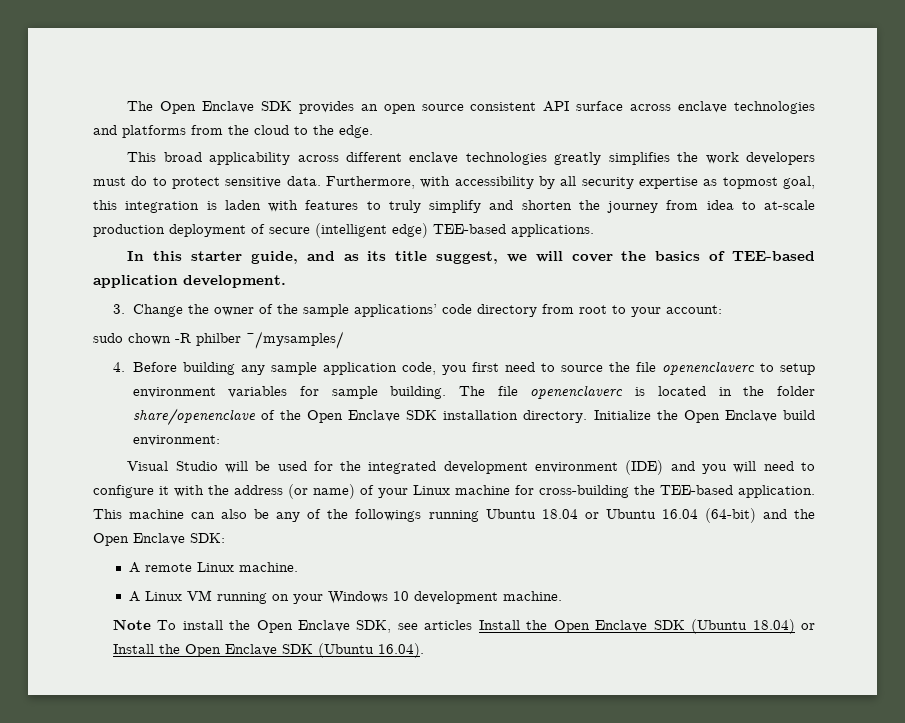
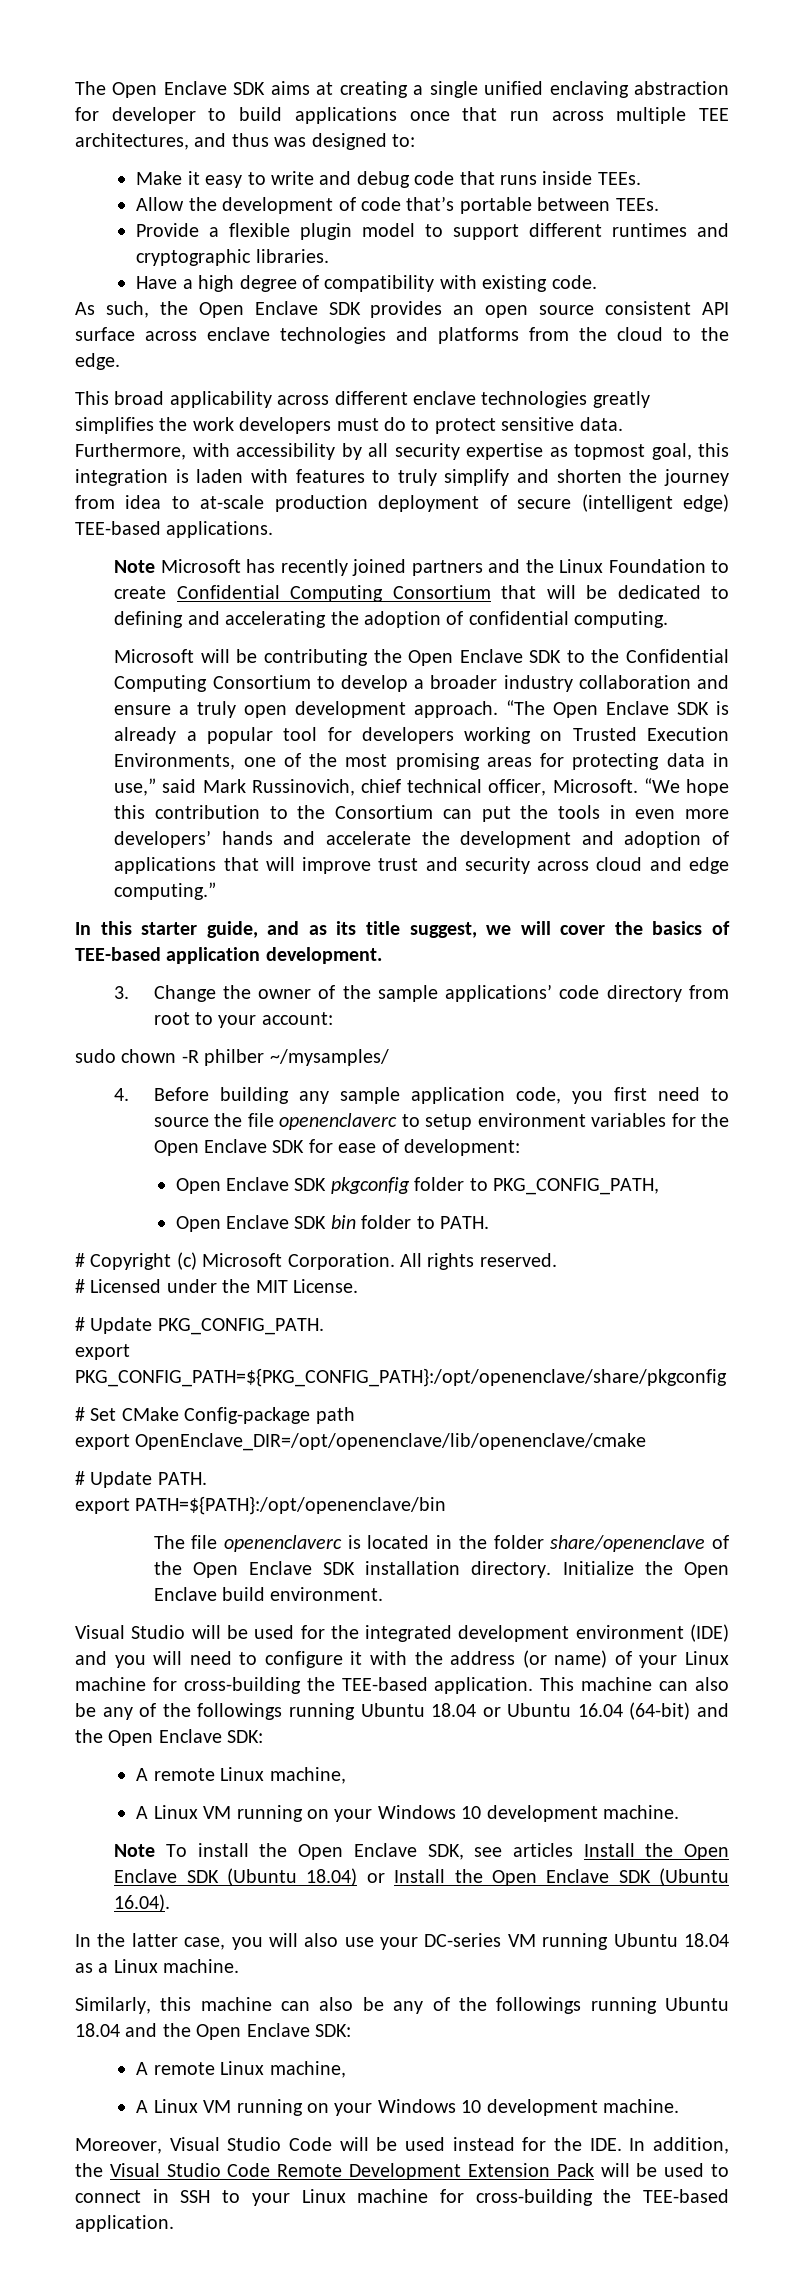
(292, 106) none -> [270,81,729,98] [75,107,729,124] [75,133,415,150] [136,171,641,188] [136,196,659,214] [136,223,729,240] [136,249,329,266] [136,275,597,292] [75,301,361,318] aims at creating a single unified enclaving abstraction for developer to build applications once that run across multiple TEE architectures, and thus was designed to: // Make it easy to write and debug code that runs inside TEEs. // Allow the development of code that’s portable between TEEs. // Provide a flexible plugin model to support different runtimes and cryptographic libraries. // Have a high degree of compatibility with existing code. // As such, the Open Enclave SDK
(594, 230) none -> [114,559,729,576] [114,585,729,602] [114,611,669,628] [114,649,729,666] [114,675,729,692] [114,700,729,718] [114,727,729,744] [114,753,730,770] [114,778,729,796] [114,805,729,822] [114,830,729,848] [114,857,730,874] [114,882,217,900] // Note Microsoft has recently joined partners and the Linux Foundation to create Confidential Computing Consortium that will be dedicated to defining and accelerating the adoption of confidential computing. // Microsoft will be contributing the Open Enclave SDK to the Confidential Computing Consortium to develop a broader industry collaboration and ensure a truly open development approach. “The Open Enclave SDK is already a popular tool for developers working on Trusted Execution Environments, one of the most promising areas for protecting data in use,” said Mark Russinovich, chief technical officer, Microsoft. “We hope this contribution to the Consortium can put the tools in even more developers’ hands and accelerate the development and adoption of applications that will improve trust and security across cloud and edge computing.”
[331,386,447,399] sample building. -> [701,1113,729,1127] [153,1139,520,1156] [175,1177,659,1195] [175,1215,489,1232] [75,1252,557,1270] [75,1279,358,1293] [75,1317,324,1335] [75,1344,130,1360] [75,1368,727,1387] [75,1407,355,1424] [75,1433,647,1451] [75,1471,207,1488] [75,1496,447,1515] the Open Enclave SDK for ease of development: // Open Enclave SDK pkgconfig folder to PKG_CONFIG_PATH, // Open Enclave SDK bin folder to PATH. // # Copyright (c) Microsoft Corporation. All rights reserved. // # Licensed under the MIT License. // # Update PKG_CONFIG_PATH. // export PKG_CONFIG_PATH=${PKG_CONFIG_PATH}:/opt/openenclave/share/pkgconfig // # Set CMake Config-package path // export OpenEnclave_DIR=/opt/openenclave/lib/openenclave/cmake // # Update PATH. // export PATH=${PATH}:/opt/openenclave/bin //
[132,435,220,446] environment: -> [270,1587,384,1601] environment.
[239,562,299,572] machine. -> [269,1767,346,1784] machine,
(424, 650) none -> [75,1933,729,1950] [75,1959,240,1973] [75,1997,730,2014] [75,2023,351,2040] [136,2061,346,2078] [136,2099,679,2116] [75,2137,730,2154] [75,2163,730,2180] [75,2189,729,2206] [75,2215,174,2232] // In the latter case, you will also use your DC-series VM running Ubuntu 18.04 as a Linux machine. // Similarly, this machine can also be any of the followings running Ubuntu 18.04 and the Open Enclave SDK: // A remote Linux machine, // A Linux VM running on your Windows 10 development machine. // Moreover, Visual Studio Code will be used instead for the IDE. In addition, the Visual Studio Code Remote Development Extension Pack will be used to connect in SSH to your Linux machine for cross-building the TEE-based application.

